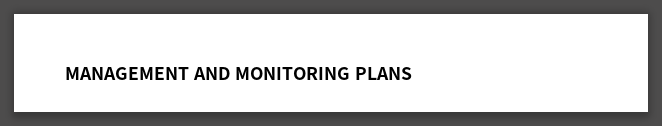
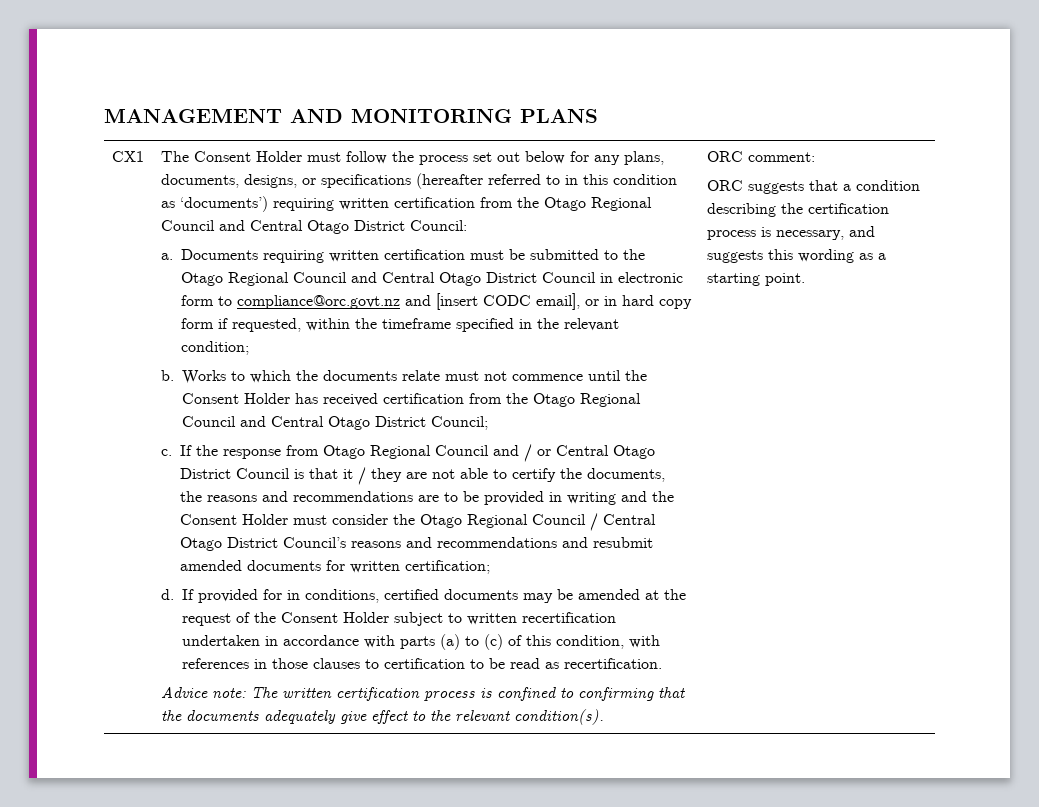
(413, 73) none -> [112,151,145,162] [161,151,665,165] [161,173,678,189] [161,196,653,212] [161,220,468,234] [161,249,646,263] [181,272,684,286] [181,293,693,310] [181,318,620,332] [181,341,250,355] [161,370,648,384] [182,393,642,407] [182,416,489,430] [161,444,656,462] [180,467,666,485] [180,491,675,505] [180,513,657,531] [180,537,654,551] [180,560,491,574] [161,589,687,603] [182,612,617,626] [182,634,661,650] [182,658,663,669] [161,686,686,701] [161,709,605,725] [707,151,816,162] [707,180,921,194] [707,203,890,217] [707,226,876,240] [707,249,887,263] [707,273,806,286] // CX1 | The Consent Holder must follow the process set out below for any plans, documents, designs, or specifications (hereafter referred to in this condition as ‘documents’) requiring written certification from the Otago Regional Council and Central Otago District Council: // a. Documents requiring written certification must be submitted to the Otago Regional Council and Central Otago District Council in electronic form to compliance@orc.govt.nz and [insert CODC email], or in hard copy form if requested, within the timeframe specified in the relevant condition; // b. Works to which the documents relate must not commence until the Consent Holder has received certification from the Otago Regional Council and Central Otago District Council; // c. If the response from Otago Regional Council and / or Central Otago District Council is that it / they are not able to certify the documents, the reasons and recommendations are to be provided in writing and the Consent Holder must consider the Otago Regional Council / Central Otago District Council’s reasons and recommendations and resubmit amended documents for written certification; // d. If provided for in conditions, certified documents may be amended at the request of the Consent Holder subject to written recertification undertaken in accordance with parts (a) to (c) of this condition, with references in those clauses to certification to be read as recertification. // Advice note: The written certification process is confined to confirming that the documents adequately give effect to the relevant condition(s). | ORC comment: // ORC suggests that a condition describing the certification process is necessary, and suggests this wording as a starting point.

